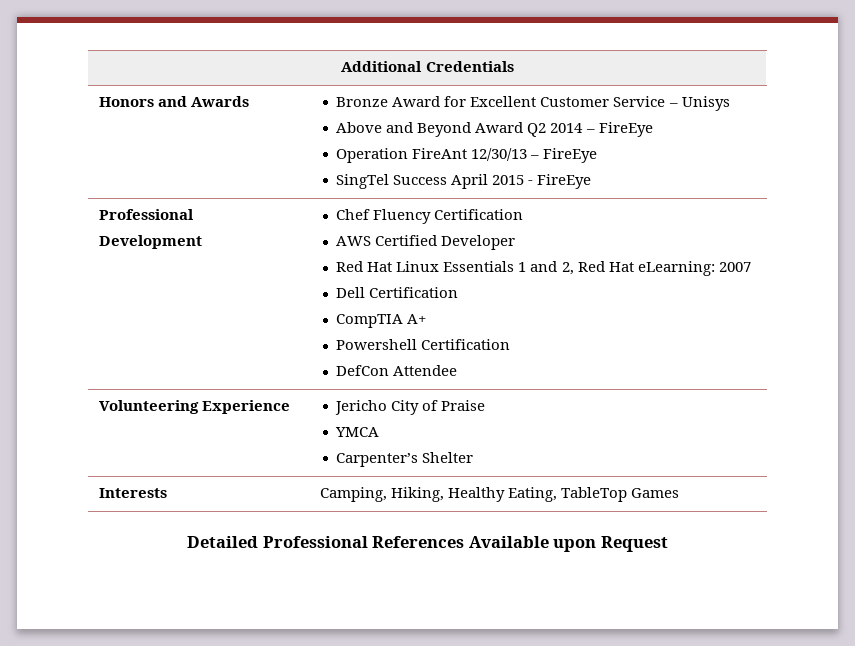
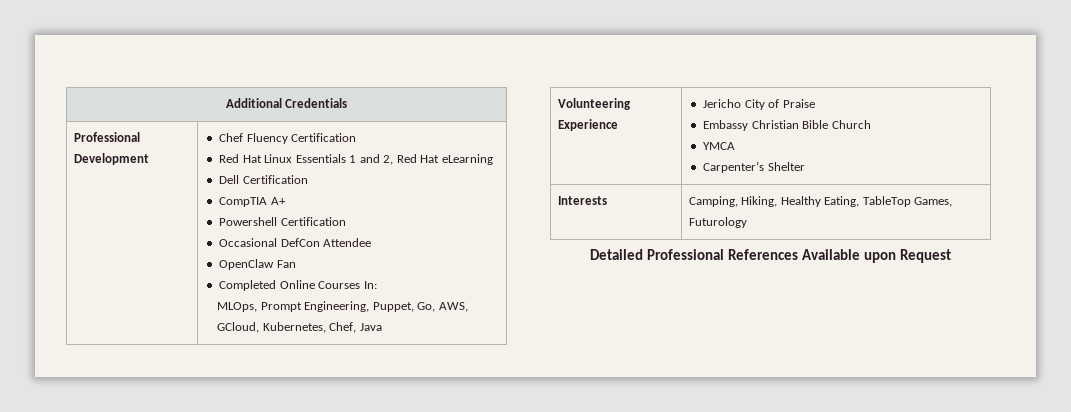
[98,96,249,107] [336,96,730,111] [336,122,653,137] [336,148,598,163] [336,174,592,189] // Honors and Awards | Bronze Award for Excellent Customer Service – Unisys // Above and Beyond Award Q2 2014 – FireEye // Operation FireAnt 12/30/13 – FireEye // SingTel Success April 2015 - FireEye -> (348, 103) none
[336,235,516,250] // AWS Certified Developer -> (357, 137) none
[637,261,751,276] eLearning: 2007 -> [441,154,493,165] eLearning
(511, 344) none -> [219,238,278,247] Occasional
(458, 370) none -> [219,259,296,270] [219,280,377,291] [217,301,468,312] [217,322,382,333] // OpenClaw Fan // Completed Online Courses In: // MLOps, Prompt Engineering, Puppet, Go, AWS, GCloud, Kubernetes, Chef, Java
(486, 405) none -> [703,120,871,131] // Embassy Christian Bible Church
[630,488,679,498] Games -> [914,197,953,207] [688,217,747,228] Games, Futurology

